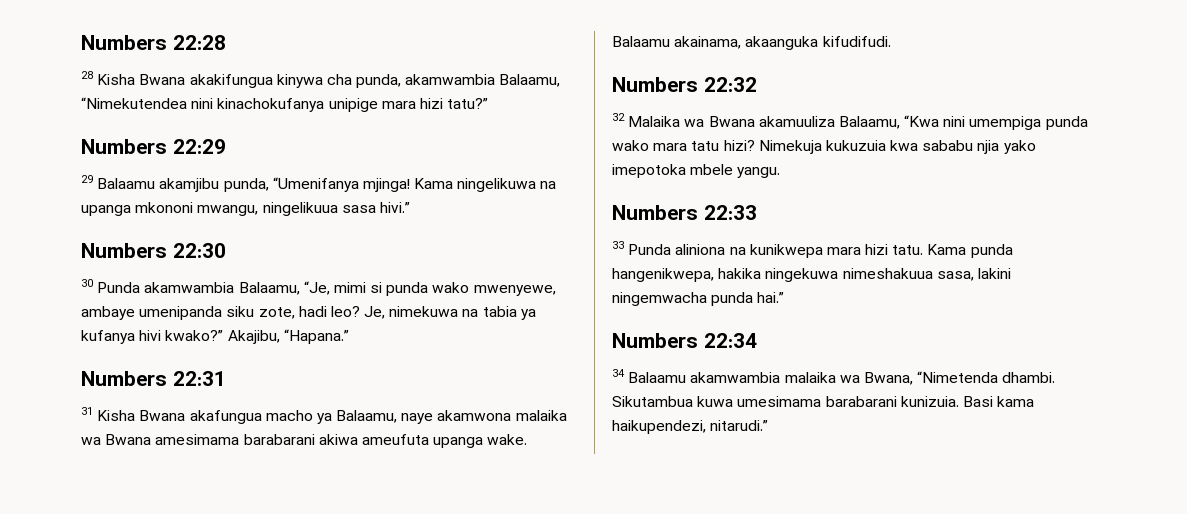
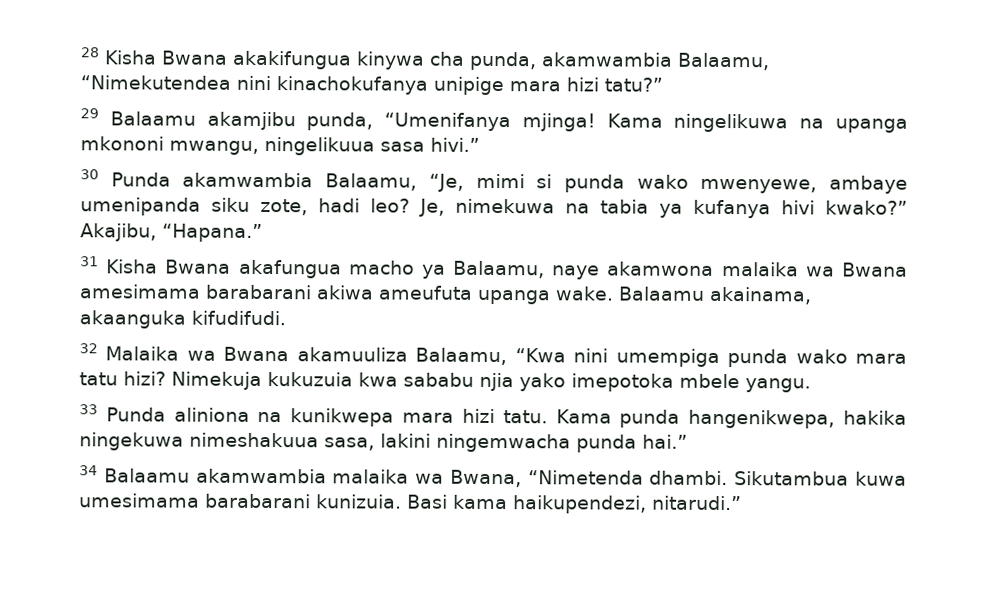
[81,35,226,50] Numbers 22:28 // -> (81, 52) none
[81,139,226,154] // Numbers 22:29 -> (663, 84) none
[81,243,226,258] // Numbers 22:30 -> (480, 144) none
[81,371,226,386] // Numbers 22:31 -> (263, 232) none
[612,77,757,92] // Numbers 22:32 -> (286, 318) none
[612,205,757,220] // Numbers 22:33 -> (811, 385) none
[612,333,757,348] // Numbers 22:34 -> (688, 441) none

